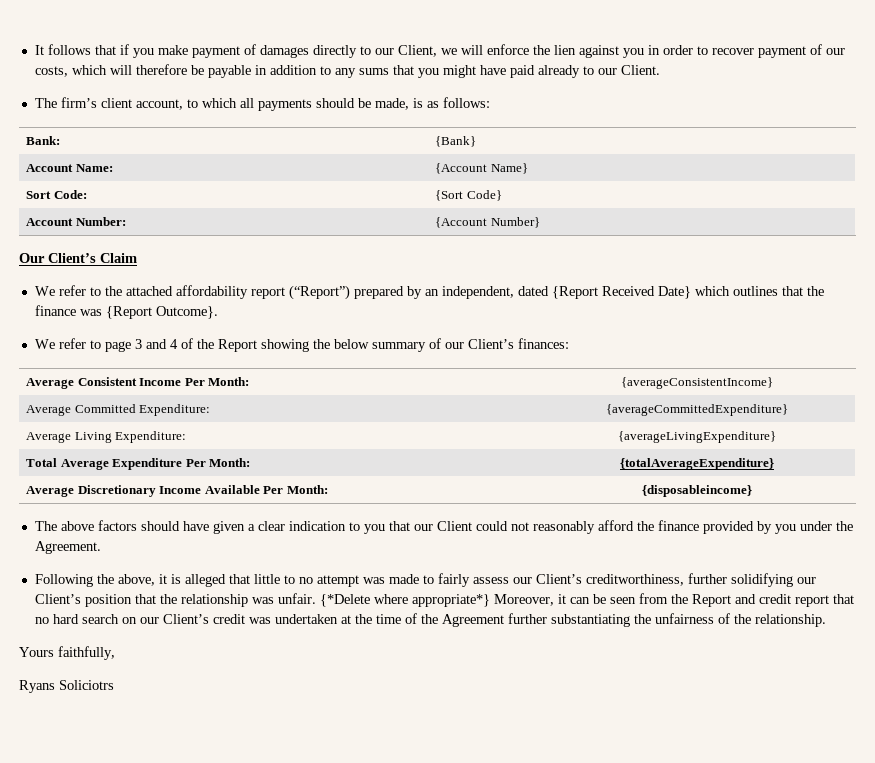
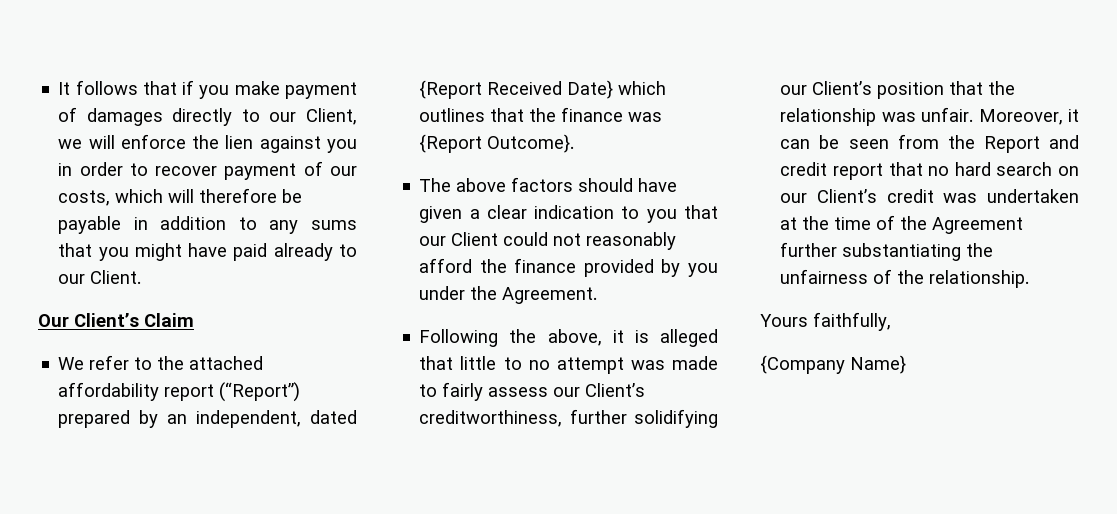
[34,97,490,111] [26,136,61,145] [435,136,477,147] [26,164,113,172] [435,163,528,174] [26,190,87,199] [435,190,502,201] [26,217,126,226] [435,217,540,228] // The firm’s client account, to which all payments should be made, is as follows: // Bank: | {Bank} // Account Name: | {Account Name} // Sort Code: | {Sort Code} // Account Number: | {Account Number} -> (142, 277) none
[34,338,569,352] [26,377,250,389] [620,377,773,389] [26,404,211,416] [605,404,788,416] [26,431,187,443] [617,431,776,443] [26,458,251,470] [619,458,774,470] [26,485,328,497] [641,485,752,497] // We refer to page 3 and 4 of the Report showing the below summary of our Client’s finances: // Average Consistent Income Per Month: | {averageConsistentIncome} // Average Committed Expenditure: | {averageCommittedExpenditure} // Average Living Expenditure: | {averageLivingExpenditure} // Total Average Expenditure Per Month: | {totalAverageExpenditure} // Average Discretionary Income Available Per Month: | {disposableincome} -> (575, 143) none
[319,594,490,607] {*Delete where appropriate*} -> (974, 114) none
[19,680,114,693] Ryans Soliciotrs -> [760,355,906,374] {Company Name}

